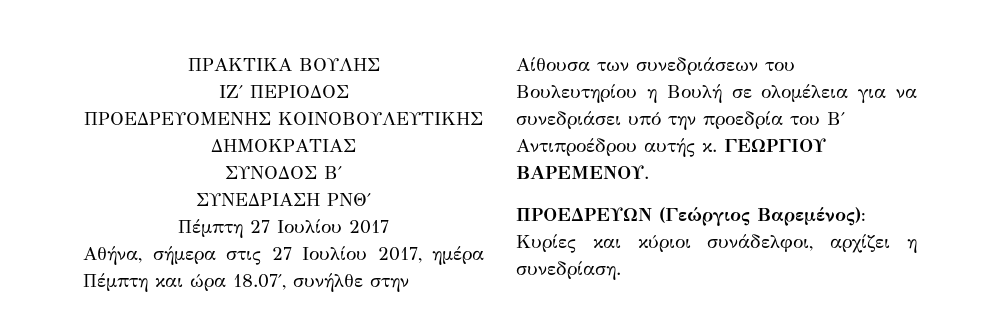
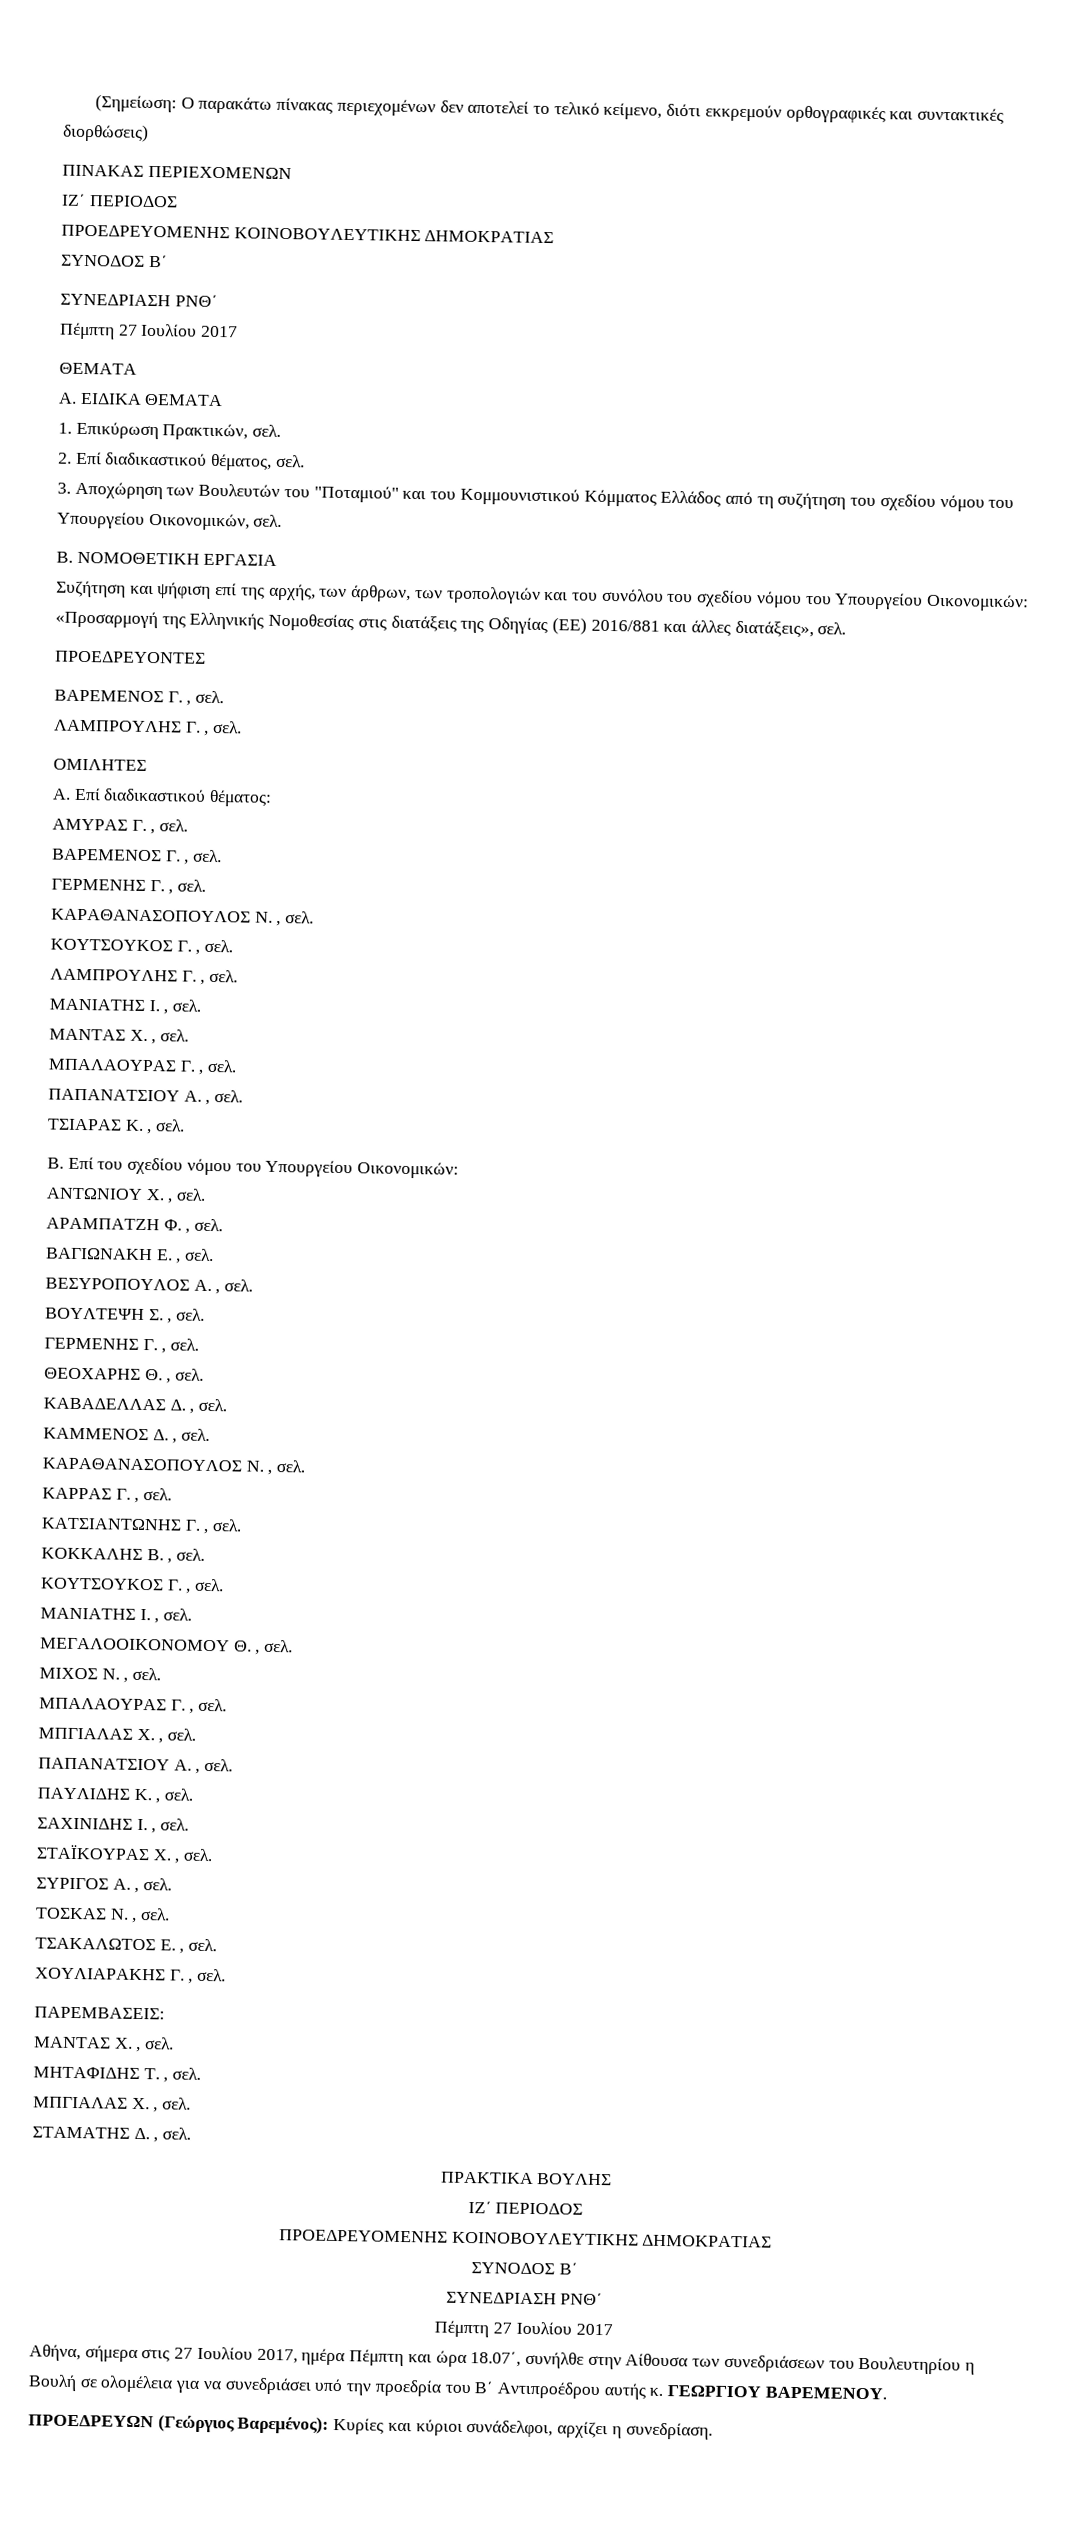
(187, 64) none -> [94,94,1005,125] [62,123,149,142] [62,164,292,180] [61,193,178,208] [61,224,555,244] [61,254,168,268] [60,293,218,307] [59,322,239,340] [59,362,137,375] [58,392,224,407] [58,421,282,441] [58,451,305,471] [57,481,1015,512] [57,511,283,531] [56,551,278,566] [56,580,1030,612] [55,610,847,639] [55,650,206,664] [54,689,225,706] [54,719,243,736] [53,758,147,771] [52,787,273,807] [52,818,189,835] [52,848,223,865] [51,878,207,895] [51,908,315,927] [50,938,234,955] [50,968,239,985] [49,998,202,1015] [49,1028,190,1045] [48,1058,238,1075] [48,1088,244,1105] [47,1118,186,1135] [47,1156,460,1179] [46,1187,207,1204] [46,1217,224,1234] [46,1247,215,1264] [45,1277,254,1295] [45,1307,206,1324] [44,1337,200,1354] [44,1367,205,1384] [43,1397,228,1414] [43,1427,211,1444] [42,1457,306,1475] [42,1487,173,1503] [41,1517,243,1535] [41,1547,206,1564] [40,1577,225,1594] [40,1607,193,1624] [40,1637,294,1655] [39,1667,162,1683] [39,1697,228,1714] [38,1727,197,1744] [38,1757,234,1774] [37,1787,194,1804] [37,1817,190,1834] [36,1844,214,1864] [36,1877,173,1893] [35,1907,171,1923] [35,1937,218,1954] [35,1967,227,1984] [34,2006,165,2020] [34,2036,175,2053] [33,2066,202,2083] [33,2096,192,2113] [32,2126,192,2143] (Σημείωση: Ο παρακάτω πίνακας περιεχομένων δεν αποτελεί το τελικό κείμενο, διότι εκκρεμούν ορθογραφικές και συντακτικές διορθώσεις) // ΠΙΝΑΚΑΣ ΠΕΡΙΕΧΟΜΕΝΩΝ // ΙΖ΄ ΠΕΡΙΟΔΟΣ // ΠΡΟΕΔΡΕΥΟΜΕΝΗΣ ΚΟΙΝΟΒΟΥΛΕΥΤΙΚΗΣ ΔΗΜΟΚΡΑΤΙΑΣ // ΣΥΝΟΔΟΣ Β΄ // ΣΥΝΕΔΡΙΑΣΗ ΡΝΘ΄ // Πέμπτη 27 Ιουλίου 2017 // ΘΕΜΑΤΑ // Α. ΕΙΔΙΚΑ ΘΕΜΑΤΑ // 1. Επικύρωση Πρακτικών, σελ. // 2. Επί διαδικαστικού θέματος, σελ. // 3. Αποχώρηση των Βουλευτών του "Ποταμιού" και του Κομμουνιστικού Κόμματος Ελλάδος από τη συζήτηση του σχεδίου νόμου του Υπουργείου Οικονομικών, σελ. // Β. ΝΟΜΟΘΕΤΙΚΗ ΕΡΓΑΣΙΑ // Συζήτηση και ψήφιση επί της αρχής, των άρθρων, των τροπολογιών και του συνόλου του σχεδίου νόμου του Υπουργείου Οικονομικών: «Προσαρμογή της Ελληνικής Νομοθεσίας στις διατάξεις της Οδηγίας (ΕΕ) 2016/881 και άλλες διατάξεις», σελ. // ΠΡΟΕΔΡΕΥΟΝΤΕΣ // ΒΑΡΕΜΕΝΟΣ Γ. , σελ. // ΛΑΜΠΡΟΥΛΗΣ Γ. , σελ. // ΟΜΙΛΗΤΕΣ // Α. Επί διαδικαστικού θέματος: // ΑΜΥΡΑΣ Γ. , σελ. // ΒΑΡΕΜΕΝΟΣ Γ. , σελ. // ΓΕΡΜΕΝΗΣ Γ. , σελ. // ΚΑΡΑΘΑΝΑΣΟΠΟΥΛΟΣ Ν. , σελ. // ΚΟΥΤΣΟΥΚΟΣ Γ. , σελ. // ΛΑΜΠΡΟΥΛΗΣ Γ. , σελ. // ΜΑΝΙΑΤΗΣ Ι. , σελ. // ΜΑΝΤΑΣ Χ. , σελ. // ΜΠΑΛΑΟΥΡΑΣ Γ. , σελ. // ΠΑΠΑΝΑΤΣΙΟΥ Α. , σελ. // ΤΣΙΑΡΑΣ Κ. , σελ. // Β. Επί του σχεδίου νόμου του Υπουργείου Οικονομικών: // ΑΝΤΩΝΙΟΥ Χ. , σελ. // ΑΡΑΜΠΑΤΖΗ Φ. , σελ. // ΒΑΓΙΩΝΑΚΗ Ε. , σελ. // ΒΕΣΥΡΟΠΟΥΛΟΣ Α. , σελ. // ΒΟΥΛΤΕΨΗ Σ. , σελ. // ΓΕΡΜΕΝΗΣ Γ. , σελ. // ΘΕΟΧΑΡΗΣ Θ. , σελ. // ΚΑΒΑΔΕΛΛΑΣ Δ. , σελ. // ΚΑΜΜΕΝΟΣ Δ. , σελ. // ΚΑΡΑΘΑΝΑΣΟΠΟΥΛΟΣ Ν. , σελ. // ΚΑΡΡΑΣ Γ. , σελ. // ΚΑΤΣΙΑΝΤΩΝΗΣ Γ. , σελ. // ΚΟΚΚΑΛΗΣ Β. , σελ. // ΚΟΥΤΣΟΥΚΟΣ Γ. , σελ. // ΜΑΝΙΑΤΗΣ Ι. , σελ. // ΜΕΓΑΛΟΟΙΚΟΝΟΜΟΥ Θ. , σελ. // ΜΙΧΟΣ Ν. , σελ. // ΜΠΑΛΑΟΥΡΑΣ Γ. , σελ. // ΜΠΓΙΑΛΑΣ Χ. , σελ. // ΠΑΠΑΝΑΤΣΙΟΥ Α. , σελ. // ΠΑΥΛΙΔΗΣ Κ. , σελ. // ΣΑΧΙΝΙΔΗΣ Ι. , σελ. // ΣΤΑΪΚΟΥΡΑΣ Χ. , σελ. // ΣΥΡΙΓΟΣ Α. , σελ. // ΤΟΣΚΑΣ Ν. , σελ. // ΤΣΑΚΑΛΩΤΟΣ Ε. , σελ. // ΧΟΥΛΙΑΡΑΚΗΣ Γ. , σελ. // ΠΑΡΕΜΒΑΣΕΙΣ: // ΜΑΝΤΑΣ Χ. , σελ. // ΜΗΤΑΦΙΔΗΣ Τ. , σελ. // ΜΠΓΙΑΛΑΣ Χ. , σελ. // ΣΤΑΜΑΤΗΣ Δ. , σελ. //

